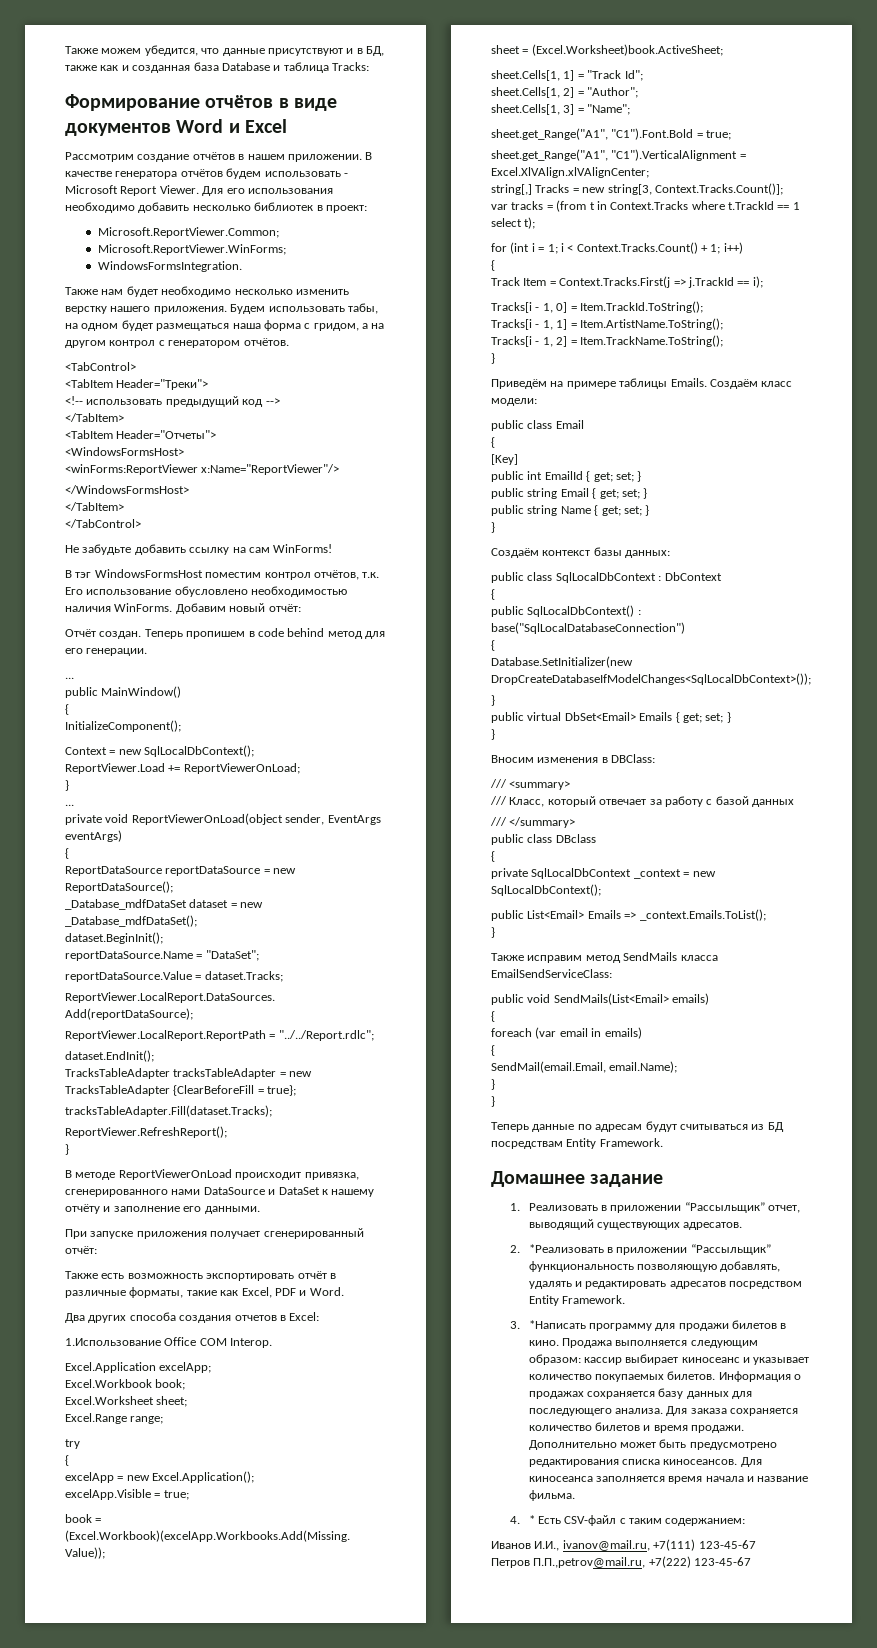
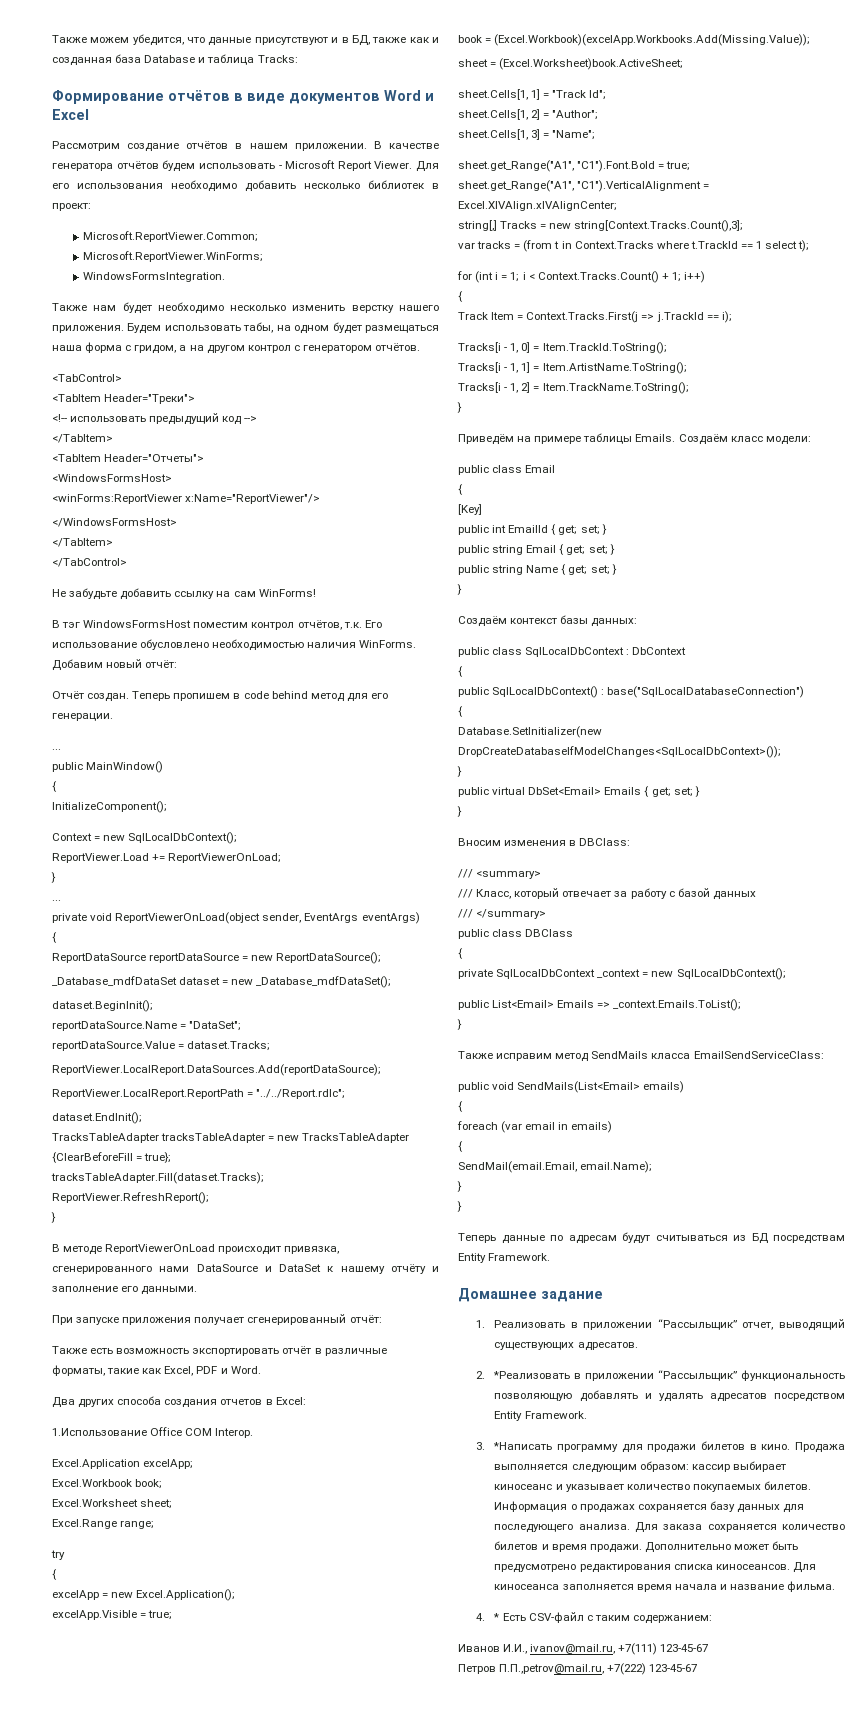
[607,183,783,195] string[3, Сontext.Tracks.Count()]; -> [574,220,744,232] string[Сontext.Tracks.Count(),3];
[555,834,596,843] DBclass -> [525,929,574,937] DBClass
[720,1261,781,1272] [528,1281,667,1289] добавлять, удалять и редактировать -> [579,1390,703,1402] добавлять и удалять

